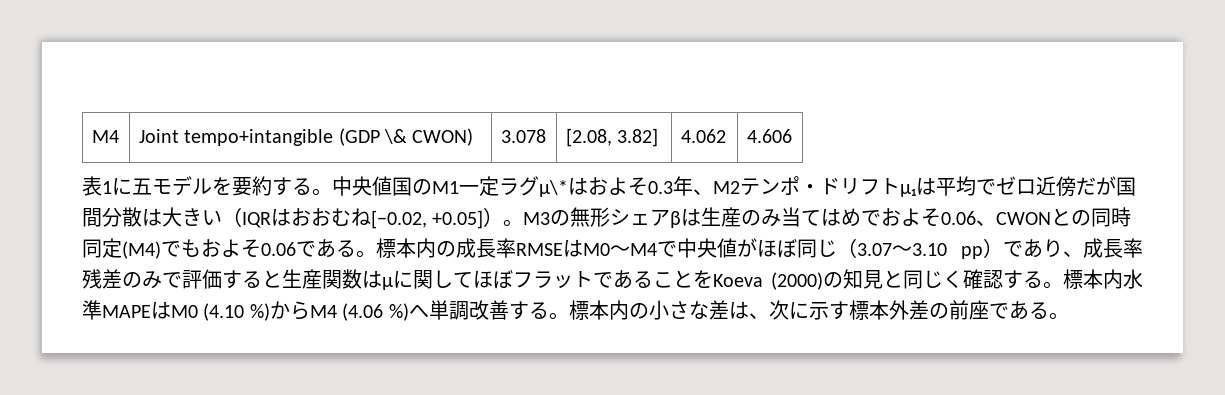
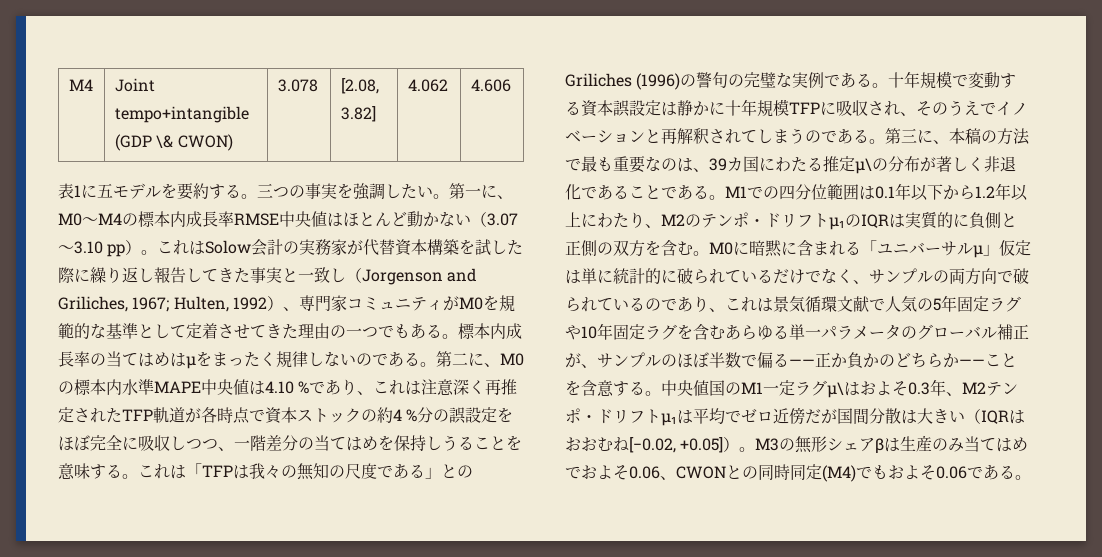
(332, 192) none -> [257,183,513,200] [58,211,518,227] [58,239,524,257] [58,267,477,285] [58,295,515,312] [58,323,522,339] [58,351,524,369] [58,379,518,396] [58,407,514,424] [58,435,522,451] [58,463,473,480] [565,71,1017,90] [565,99,1028,117] [565,128,1030,145] [565,156,1016,174] [565,183,1028,201] [565,212,1017,230] [565,240,1031,258] [565,268,1029,285] [565,295,1021,312] [565,323,1029,340] [565,352,1017,369] [565,380,661,397] 三つの事実を強調したい。第一に、M0〜M4の標本内成長率RMSE中央値はほとんど動かない（3.07〜3.10 pp）。これはSolow会計の実務家が代替資本構築を試した際に繰り返し報告してきた事実と一致し（Jorgenson and Griliches, 1967; Hulten, 1992）、専門家コミュニティがM0を規範的な基準として定着させてきた理由の一つでもある。標本内成長率の当てはめはμをまったく規律しないのである。第二に、M0の標本内水準MAPE中央値は4.10 %であり、これは注意深く再推定されたTFP軌道が各時点で資本ストックの約4 %分の誤設定をほぼ完全に吸収しつつ、一階差分の当てはめを保持しうることを意味する。これは「TFPは我々の無知の尺度である」とのGriliches (1996)の警句の完璧な実例である。十年規模で変動する資本誤設定は静かに十年規模TFPに吸収され、そのうえでイノベーションと再解釈されてしまうのである。第三に、本稿の方法で最も重要なのは、39カ国にわたる推定μ\の分布が著しく非退化であることである。M1での四分位範囲は0.1年以下から1.2年以上にわたり、M2のテンポ・ドリフトμ₁のIQRは実質的に負側と正側の双方を含む。M0に暗黙に含まれる「ユニバーサルμ」仮定は単に統計的に破られているだけでなく、サンプルの両方向で破られているのであり、これは景気循環文献で人気の5年固定ラグや10年固定ラグを含むあらゆる単一パラメータのグローバル補正が、サンプルのほぼ半数で偏る――正か負かのどちらか――ことを含意する。
[539,180,568,197] μ\* -> [827,382,844,398] μ\
[376,238,1143,259] [82,269,1143,290] [82,300,1069,321] 標本内の成長率RMSEはM0〜M4で中央値がほぼ同じ（3.07〜3.10 pp）であり、成長率残差のみで評価すると生産関数はμに関してほぼフラットであることをKoeva (2000)の知見と同じく確認する。標本内水準MAPEはM0 (4.10 %)からM4 (4.06 %)へ単調改善する。標本内の小さな差は、次に示す標本外差の前座である。 -> (1031, 477) none

